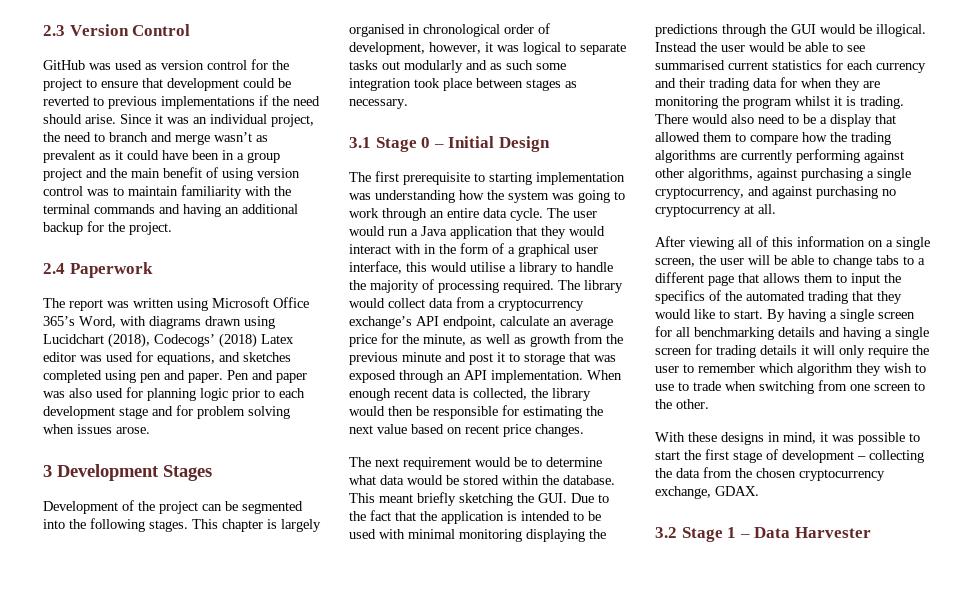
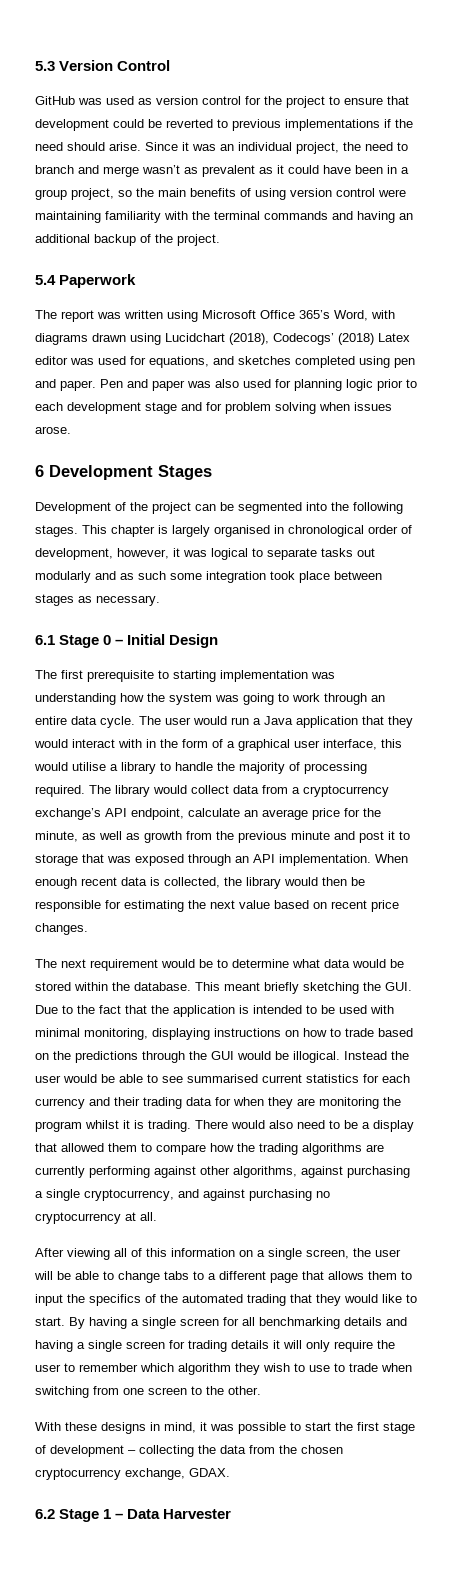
[43,25,65,36] 2.3 -> [35,61,55,71] 5.3
[43,168,107,181] project and -> [71,188,132,200] project, so
[163,167,202,178] benefit -> [190,188,236,197] benefits
[87,186,178,196] was to maintain -> [378,189,406,197] [35,211,101,223] were maintaining
[87,221,104,232] for -> [140,234,151,243] of
[43,263,65,274] 2.4 -> [35,275,56,285] 5.4
[43,465,52,477] 3 -> [35,465,44,477] 6
[349,137,371,148] 3.1 -> [35,635,55,645] 6.1
[459,529,585,542] monitoring displaying -> [84,1028,413,1040] [35,1053,49,1060] monitoring, displaying instructions on how to trade based on
[655,527,677,538] 3.2 -> [35,1509,55,1519] 6.2

